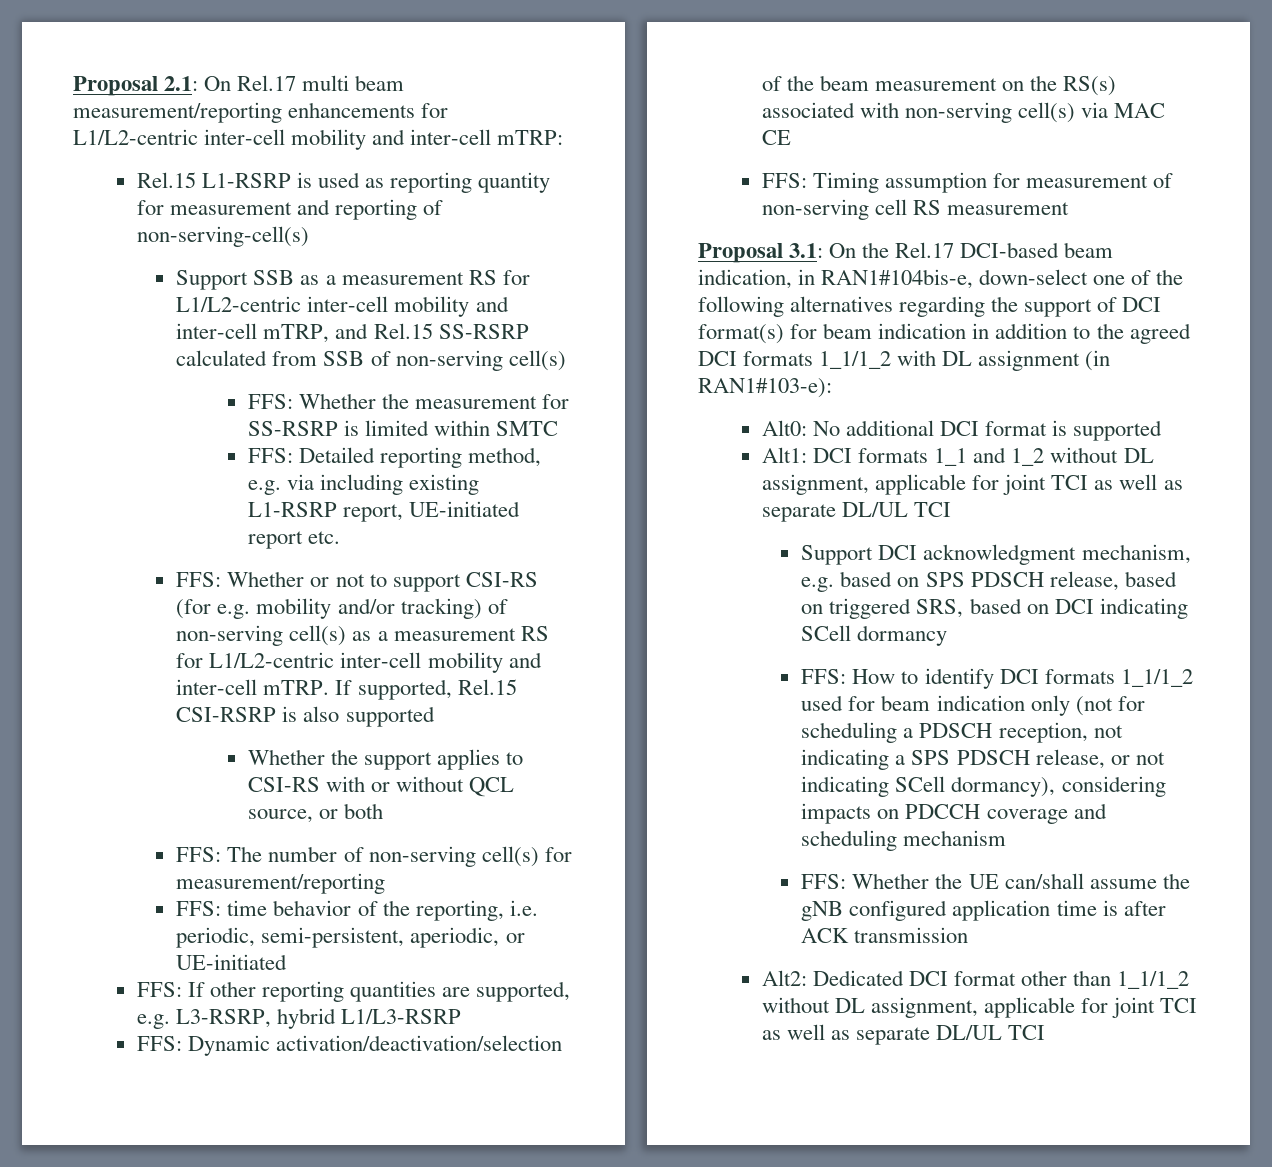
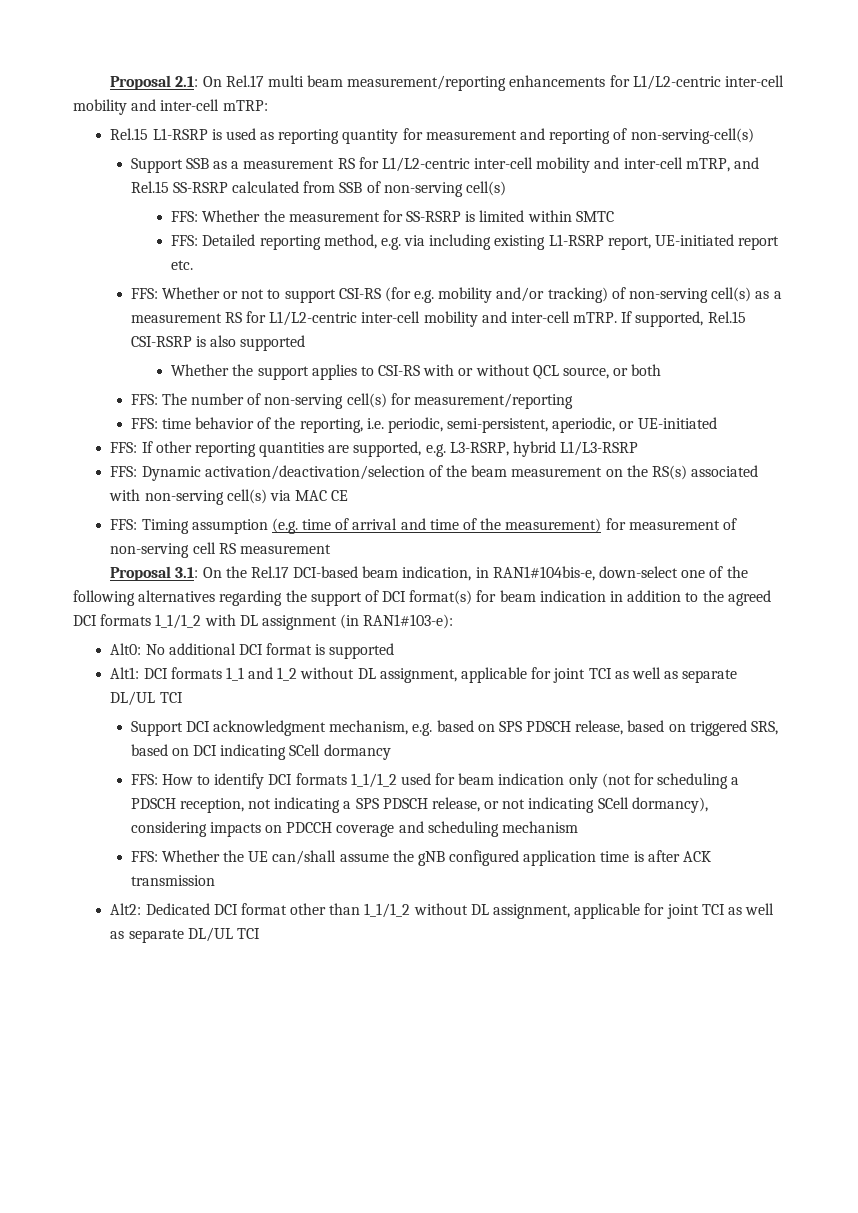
(988, 182) none -> [271,518,602,534] (e.g. time of arrival and time of the measurement)

